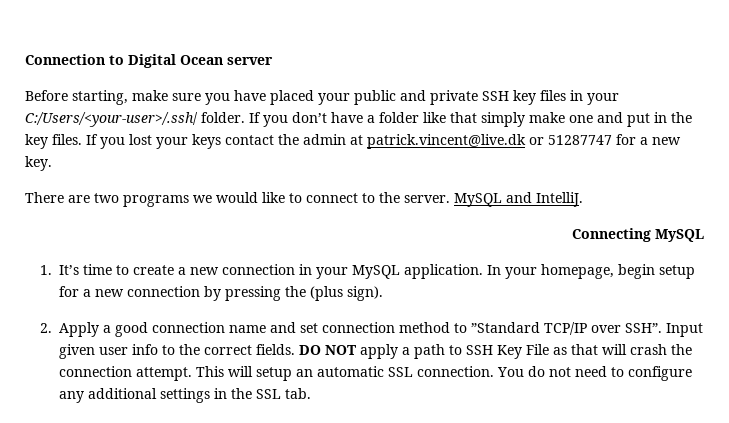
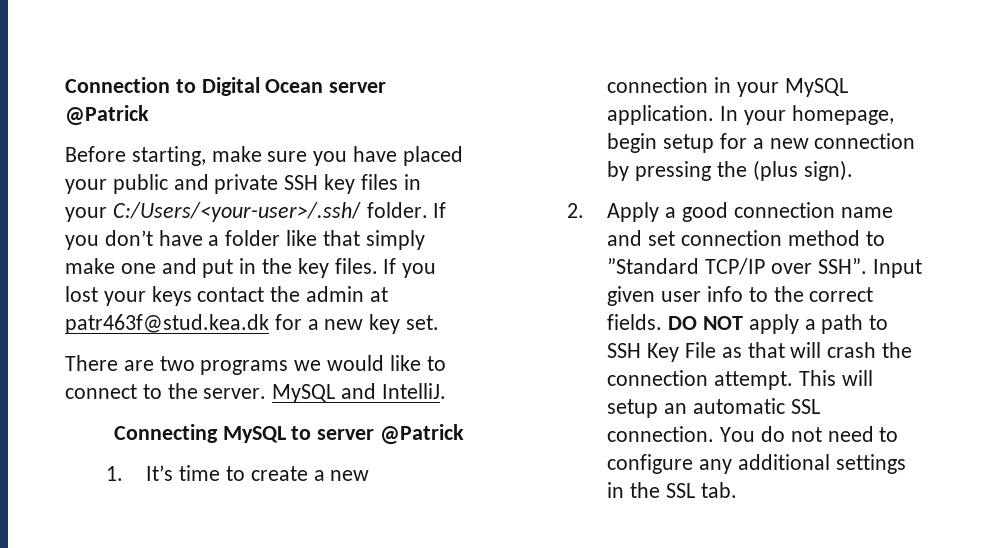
(273, 61) none -> [65,105,149,126] @Patrick
[367,134,681,149] [25,156,52,171] patrick.vincent@live.dk or 51287747 for a new key. -> [65,314,440,334] patr463f@stud.kea.dk for a new key set.
(704, 235) none -> [291,424,464,445] to server @Patrick

